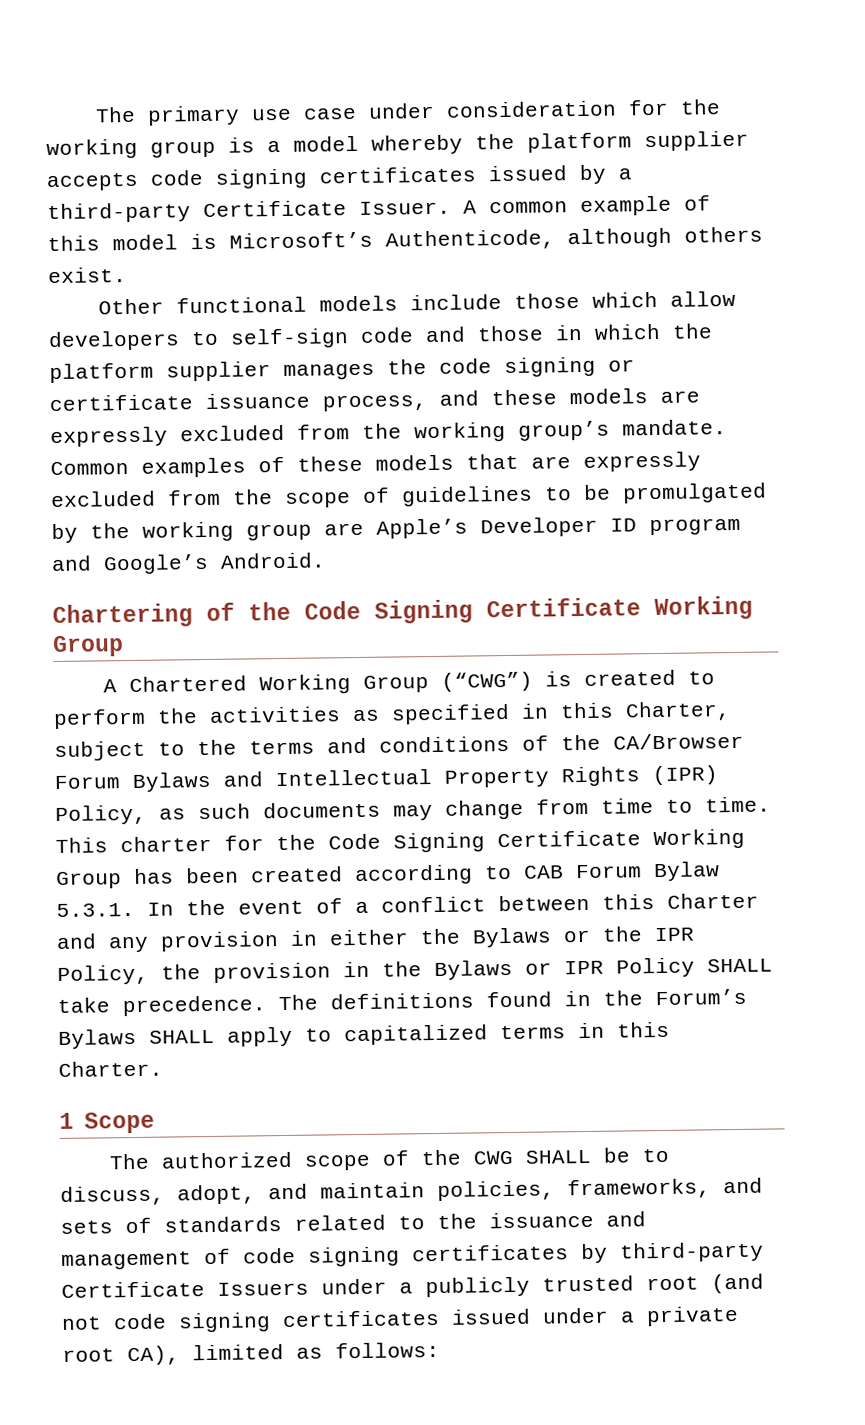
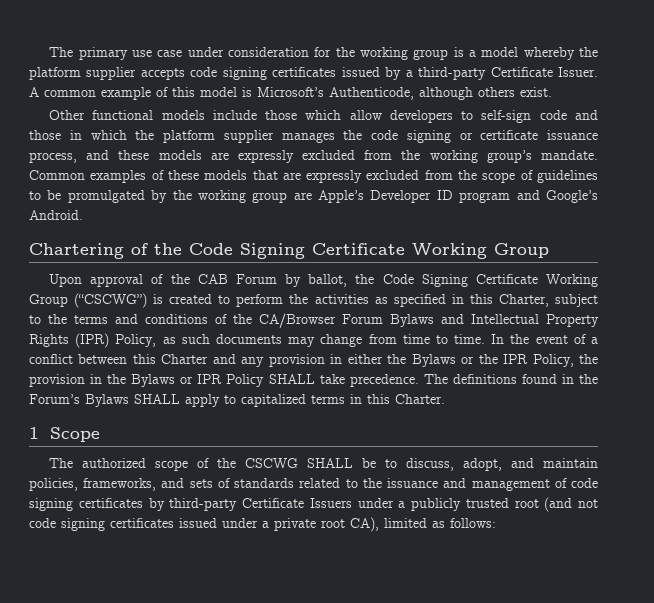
[102,671,533,695] A Chartered Working Group (“CWG”) -> [49,274,598,287] [29,293,148,308] Upon approval of the CAB Forum by ballot, the Code Signing Certificate Working Group (“CSCWG”)
[55,828,745,854] [56,861,720,890] [56,902,135,918] This charter for the Code Signing Certificate Working Group has been created according to CAB Forum Bylaw 5.3.1. -> (486, 339) none
[472,1150,513,1165] CWG -> [245,458,299,468] CSCWG

